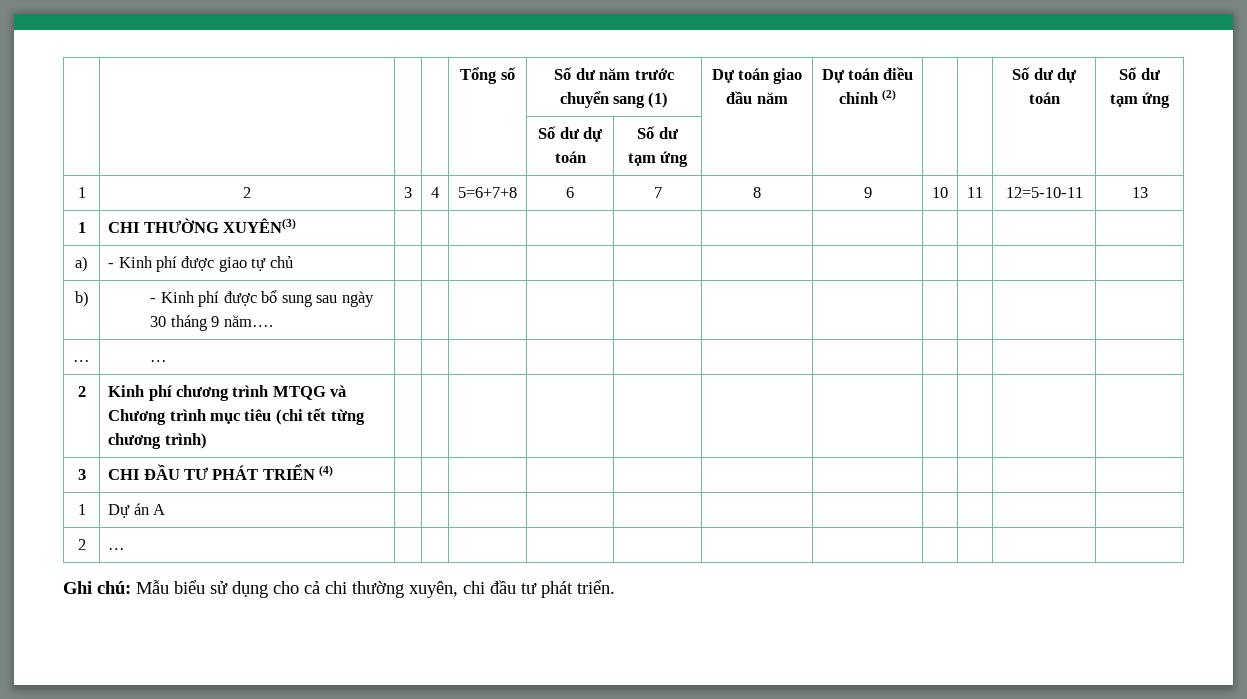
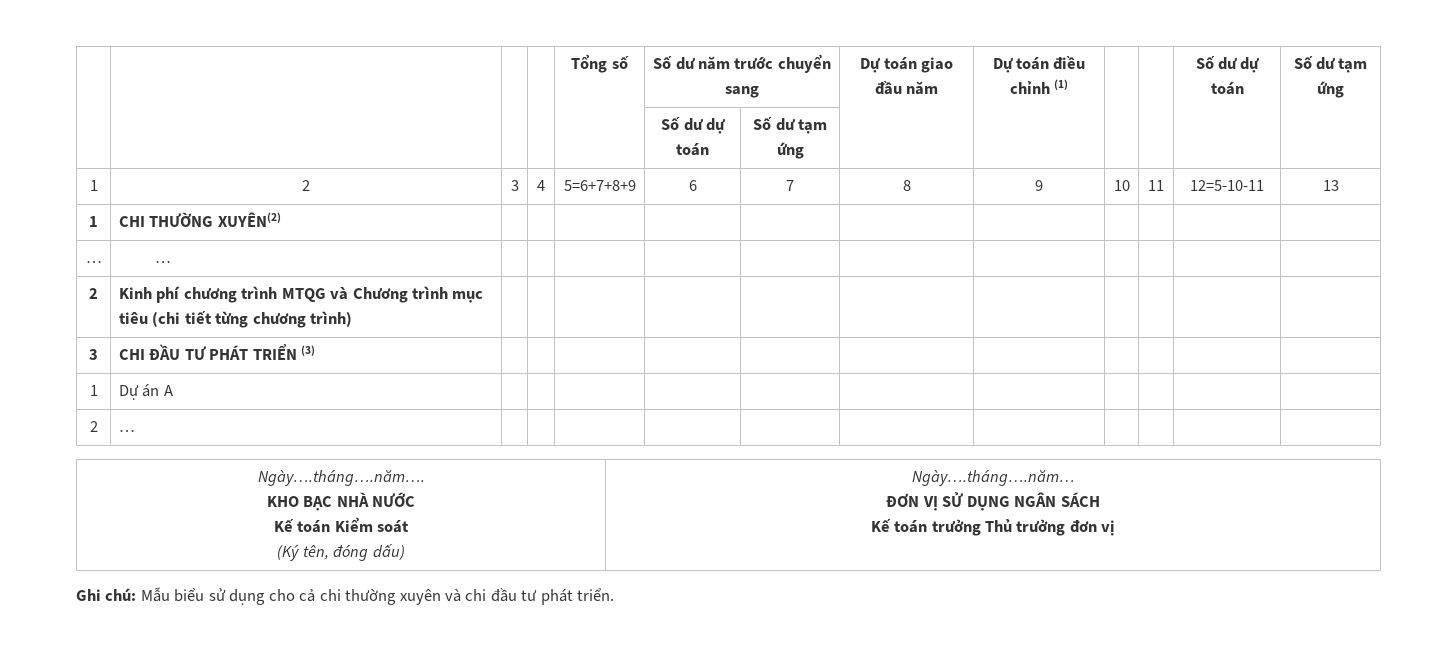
[648,92,669,108] (1) -> (759, 92) none
[882,90,897,101] (2) -> [1054,79,1069,90] (1)
[458,187,517,198] 5=6+7+8 -> [563,180,636,191] 5=6+7+8+9
[222,218,296,233] [75,256,88,272] [108,256,293,272] [74,291,89,307] [150,290,374,307] [150,315,273,331] XUYÊN(3) | | | | | | | | | | | // a) | - Kinh phí được giao tự chủ | | | | | | | | | | | // b) | - Kinh phí được bổ sung sau ngày 30 tháng 9 năm…. -> [217,212,281,227] XUYÊN(2)
[307,408,327,421] tết -> [184,311,212,324] tiết
[319,466,334,477] (4) -> [301,345,316,356] (3)
(126, 549) none -> [257,469,425,486] [266,492,416,511] [273,517,410,533] [277,544,405,561] [911,469,1075,486] [886,492,1100,511] [870,519,1116,536] // Ngày….tháng….năm…. // KHO BẠC NHÀ NƯỚC // Kế toán Kiểm soát // (Ký tên, đóng dấu) | Ngày….tháng….năm… // ĐƠN VỊ SỬ DỤNG NGÂN SÁCH // Kế toán trưởng Thủ trưởng đơn vị
[409,581,458,598] xuyên, -> [399,589,462,605] xuyên và

